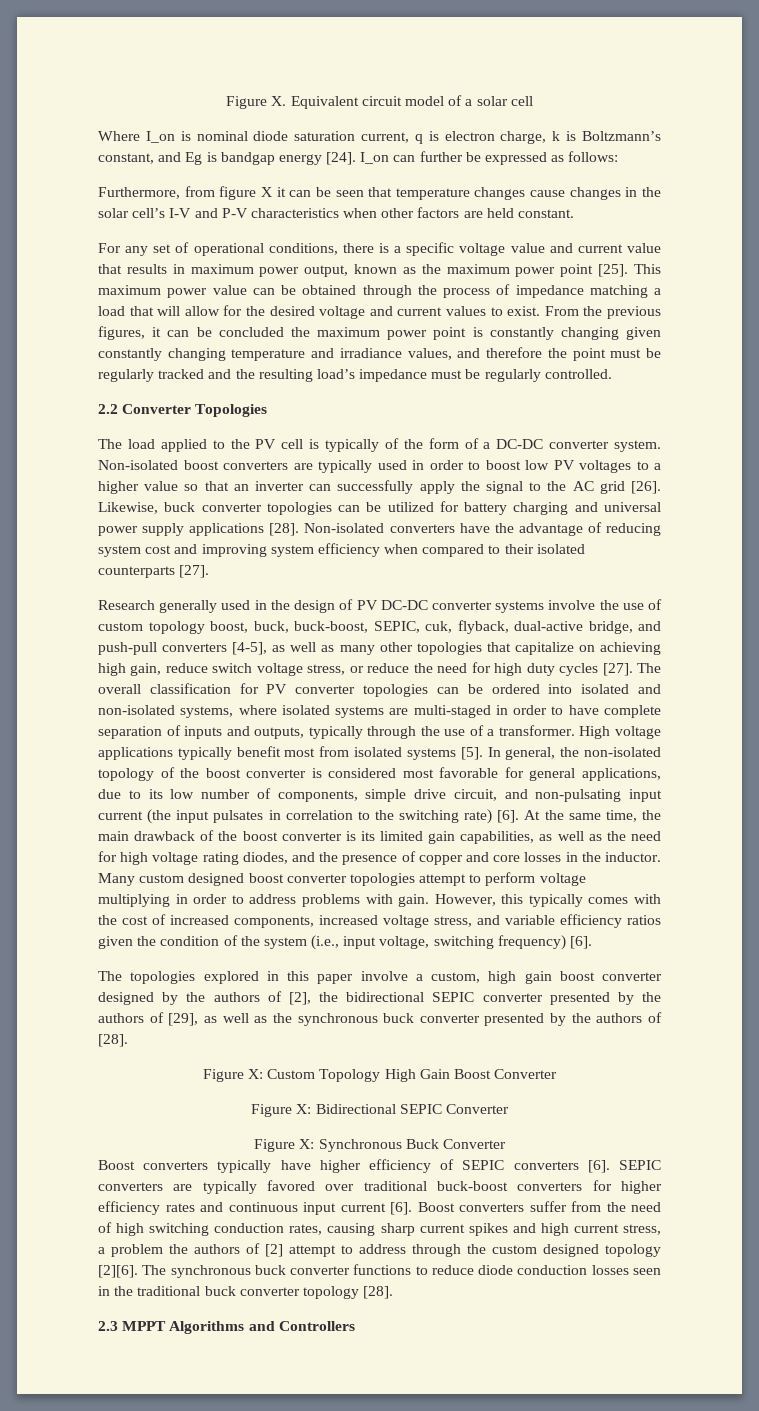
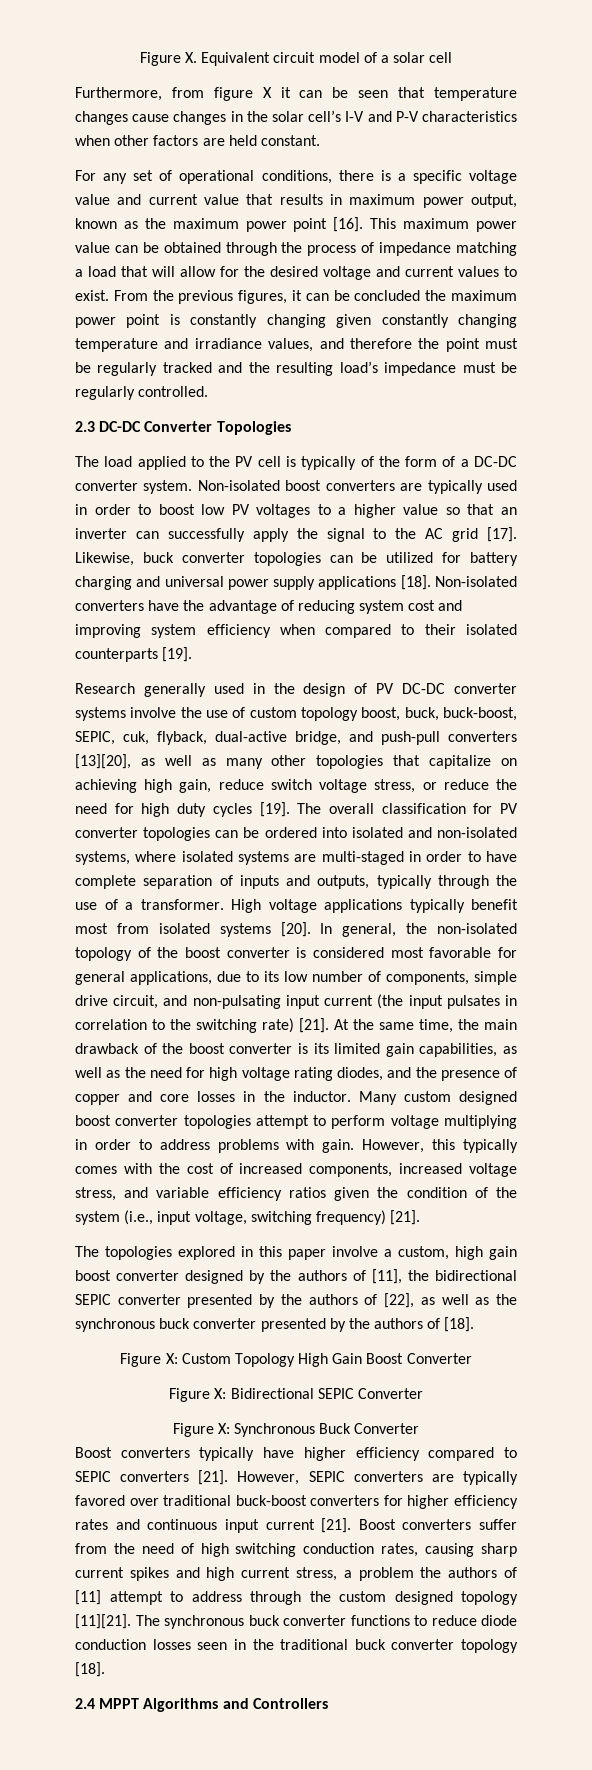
[98,131,662,144] [98,151,619,165] // Where I_on is nominal diode saturation current, q is electron charge, k is Boltzmann’s constant, and Eg is bandgap energy [24]. I_on can further be expressed as follows: -> (453, 57) none
[598,264,629,277] [25]. -> [333,217,364,232] [16].
[98,404,118,414] 2.2 -> [75,421,142,432] 2.3 DC-DC
[630,481,661,494] [26]. -> [486,527,517,542] [17].
[269,523,300,536] [28]. -> [400,575,431,590] [18].
[179,565,210,578] [27]. -> [162,647,193,662] [19].
[232,642,268,655] [4-5], -> [75,754,131,769] [13][20],
[602,663,633,676] [27]. -> [259,802,290,817] [19].
[460,747,483,760] [5]. -> [280,922,311,937] [20].
[497,810,520,823] [6]. -> [299,1018,329,1033] [21].
[570,936,593,949] [6]. -> [390,1210,421,1225] [21].
[288,992,311,1005] [2], -> [371,1269,402,1284] [11],
[168,1013,199,1026] [29], -> [384,1293,415,1308] [22],
[98,1034,128,1047] [28]. -> [444,1317,475,1332] [18].
[440,1159,610,1173] of SEPIC converters [6]. -> [428,1447,517,1461] [75,1470,300,1485] compared to SEPIC converters [21]. However,
[390,1202,412,1215] [6]. -> [321,1518,352,1533] [21].
[265,1244,283,1257] [2] -> [75,1590,101,1605] [11]
[98,1265,138,1278] [2][6]. -> [75,1614,131,1629] [11][21].
[363,1286,394,1299] [98,1321,118,1331] [28]. // 2.3 -> [75,1662,105,1677] [75,1698,95,1709] [18]. // 2.4

